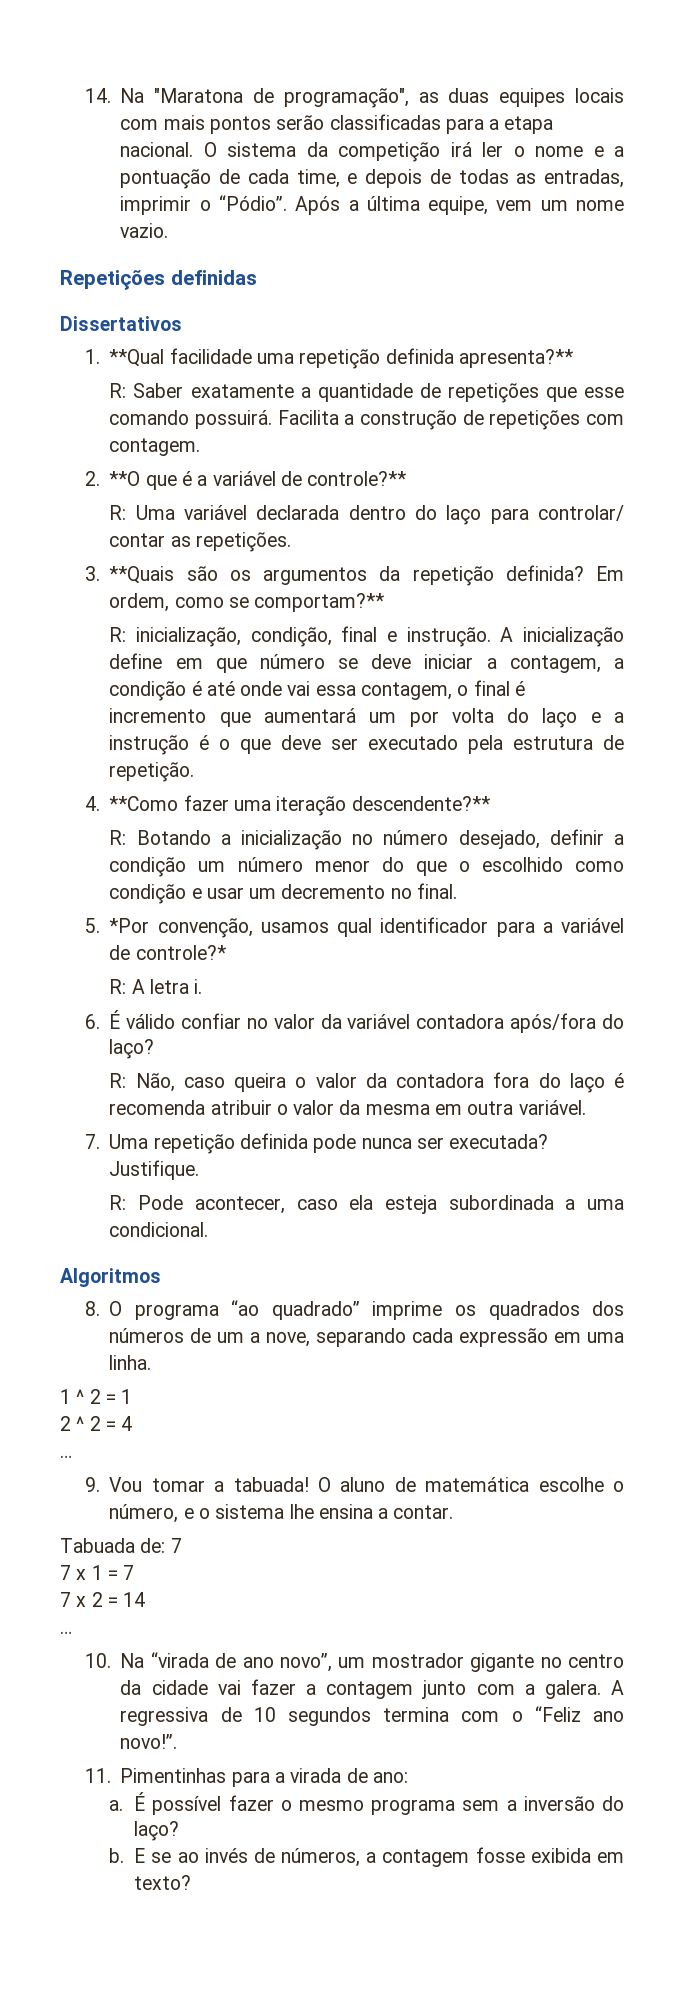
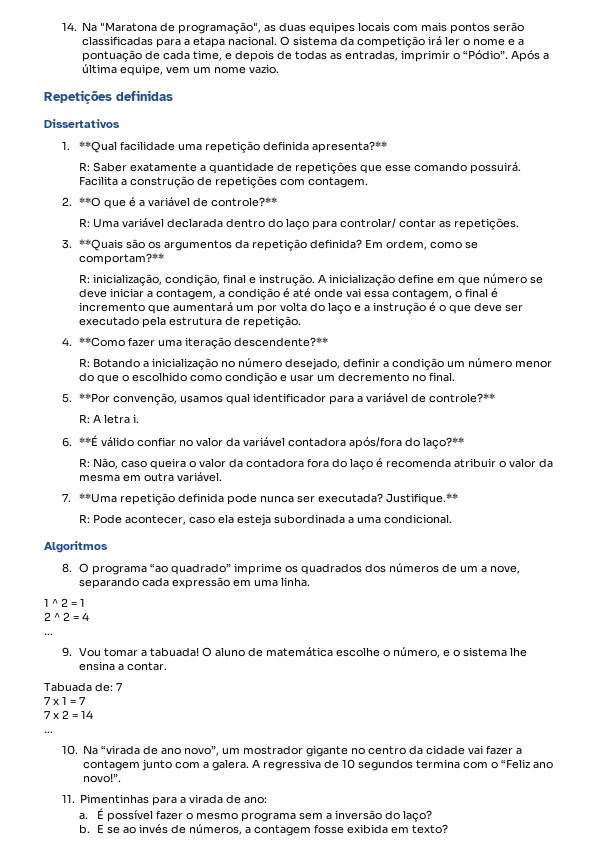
[109,918,150,933] *Por -> [79,393,111,403] **Por
[135,945,226,960] controle?* -> [429,393,496,403] controle?**
[109,1010,121,1029] É -> [79,435,99,446] **É
[109,1039,155,1059] laço? -> [423,437,465,449] laço?**
[109,1134,149,1149] Uma -> [79,493,118,503] **Uma
[109,1160,200,1180] Justifique. -> [386,493,459,505] Justifique.**

